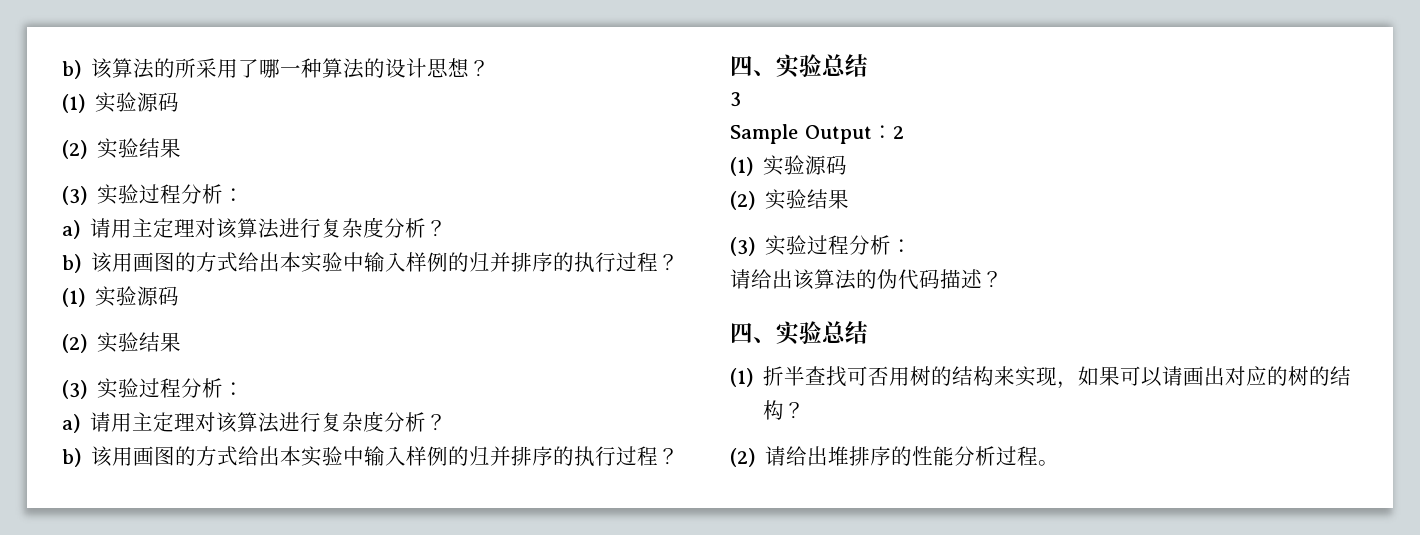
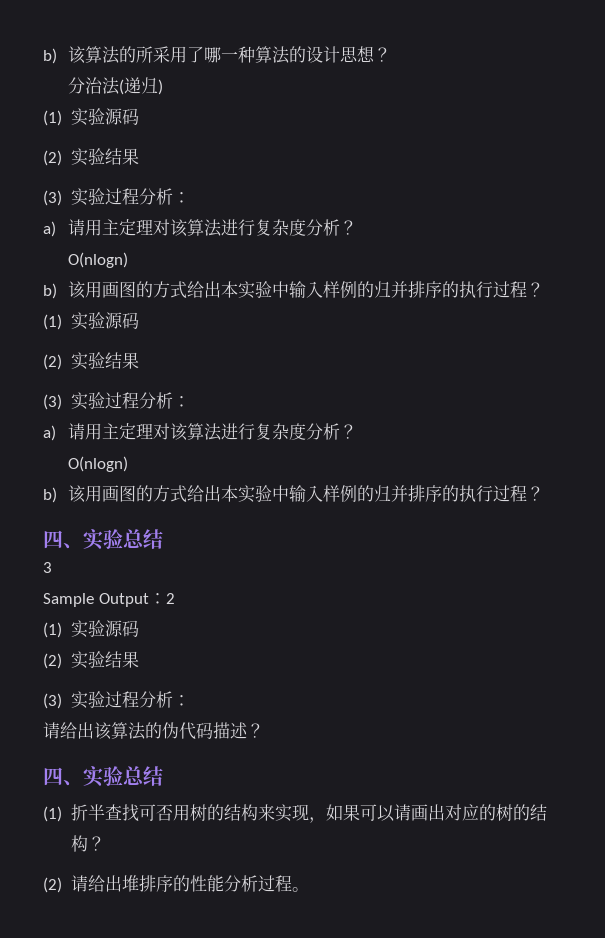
(491, 68) none -> [67,77,163,95] // 分治法(递归)
(448, 228) none -> [67,252,128,268] // O(nlogn)
(448, 422) none -> [67,456,128,472] // O(nlogn)

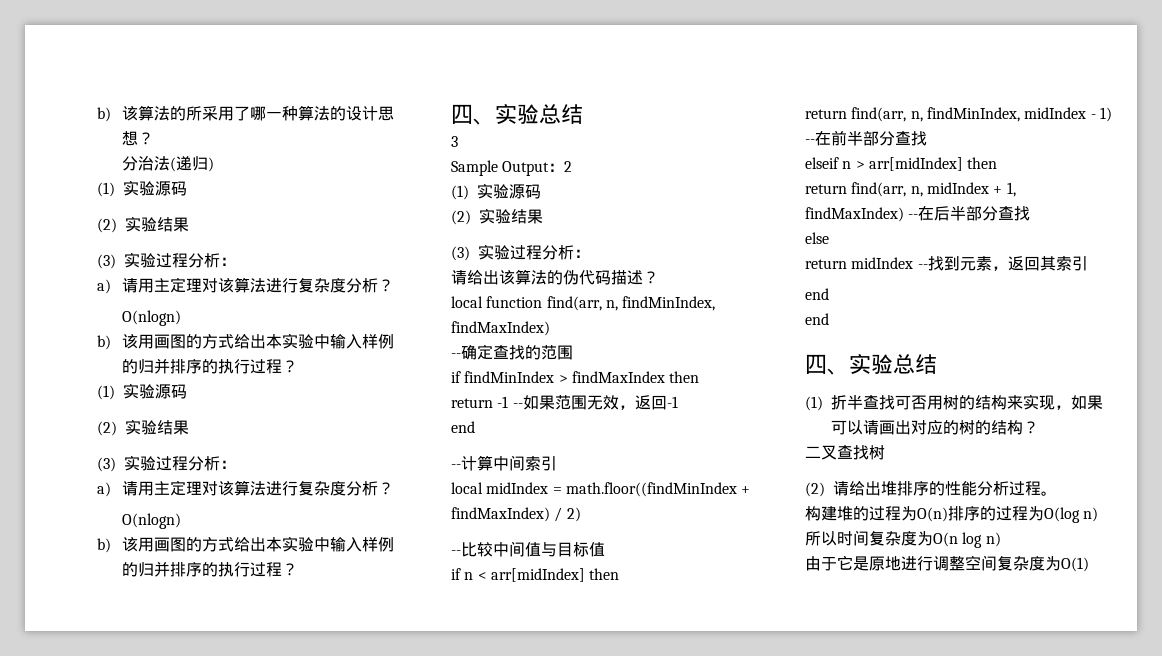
(264, 730) none -> [451,296,716,311] [451,321,550,336] [451,344,573,360] [451,371,700,383] [451,395,678,410] [451,421,475,433] [451,455,557,471] [451,482,751,497] [451,507,581,522] [451,541,605,557] [451,568,620,582] [805,107,1112,122] [805,130,927,146] [805,157,998,171] [805,182,1016,197] [805,206,1031,222] [805,232,829,244] [805,256,1088,271] [805,288,829,300] [805,313,829,325] // local function find(arr, n, findMinIndex, findMaxIndex) // --确定查找的范围 // if findMinIndex > findMaxIndex then // return -1 --如果范围无效，返回-1 // end // --计算中间索引 // local midIndex = math.floor((findMinIndex + findMaxIndex) / 2) // --比较中间值与目标值 // if n < arr[midIndex] then // return find(arr, n, findMinIndex, midIndex - 1) --在前半部分查找 // elseif n > arr[midIndex] then // return find(arr, n, midIndex + 1, findMaxIndex) --在后半部分查找 // else // return midIndex --找到元素，返回其索引 // end // end
(105, 843) none -> [805,445,885,460] // 二叉查找树
(309, 889) none -> [805,506,1099,523] [805,530,1001,548] [805,555,1089,572] // 构建堆的过程为O(n)排序的过程为O(log n)所以时间复杂度为O(n log n) // 由于它是原地进行调整空间复杂度为O(1)

